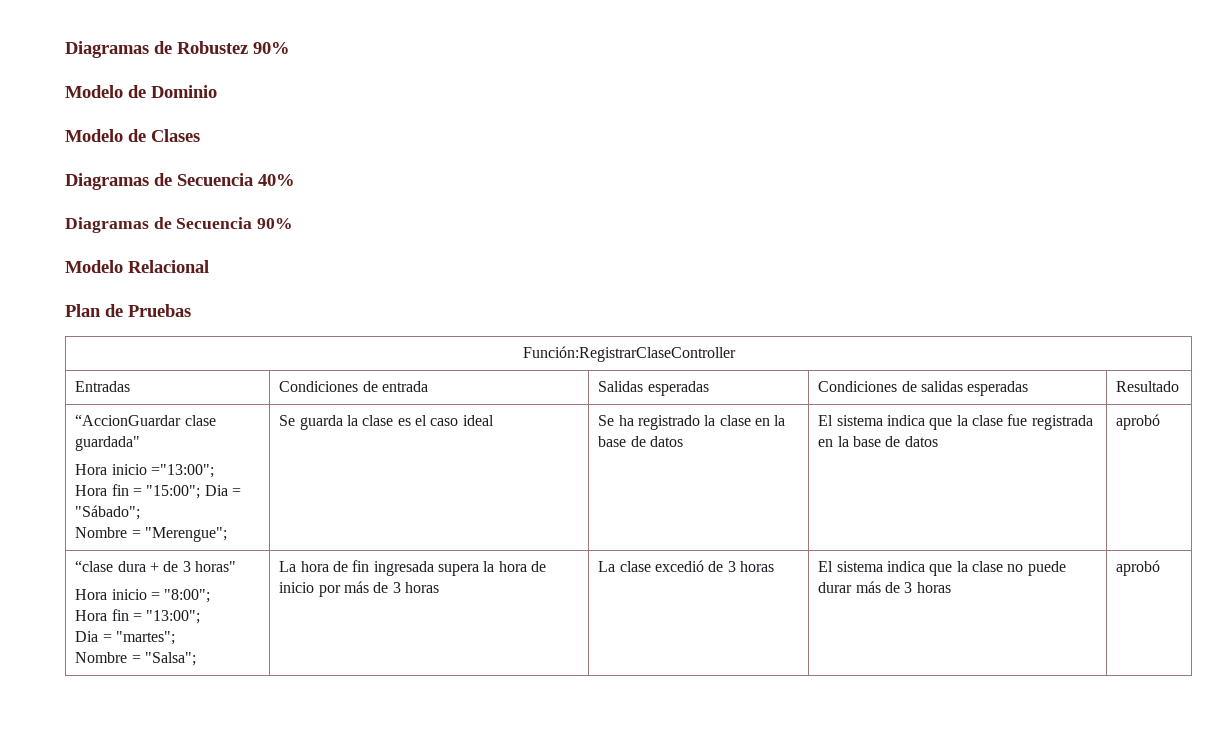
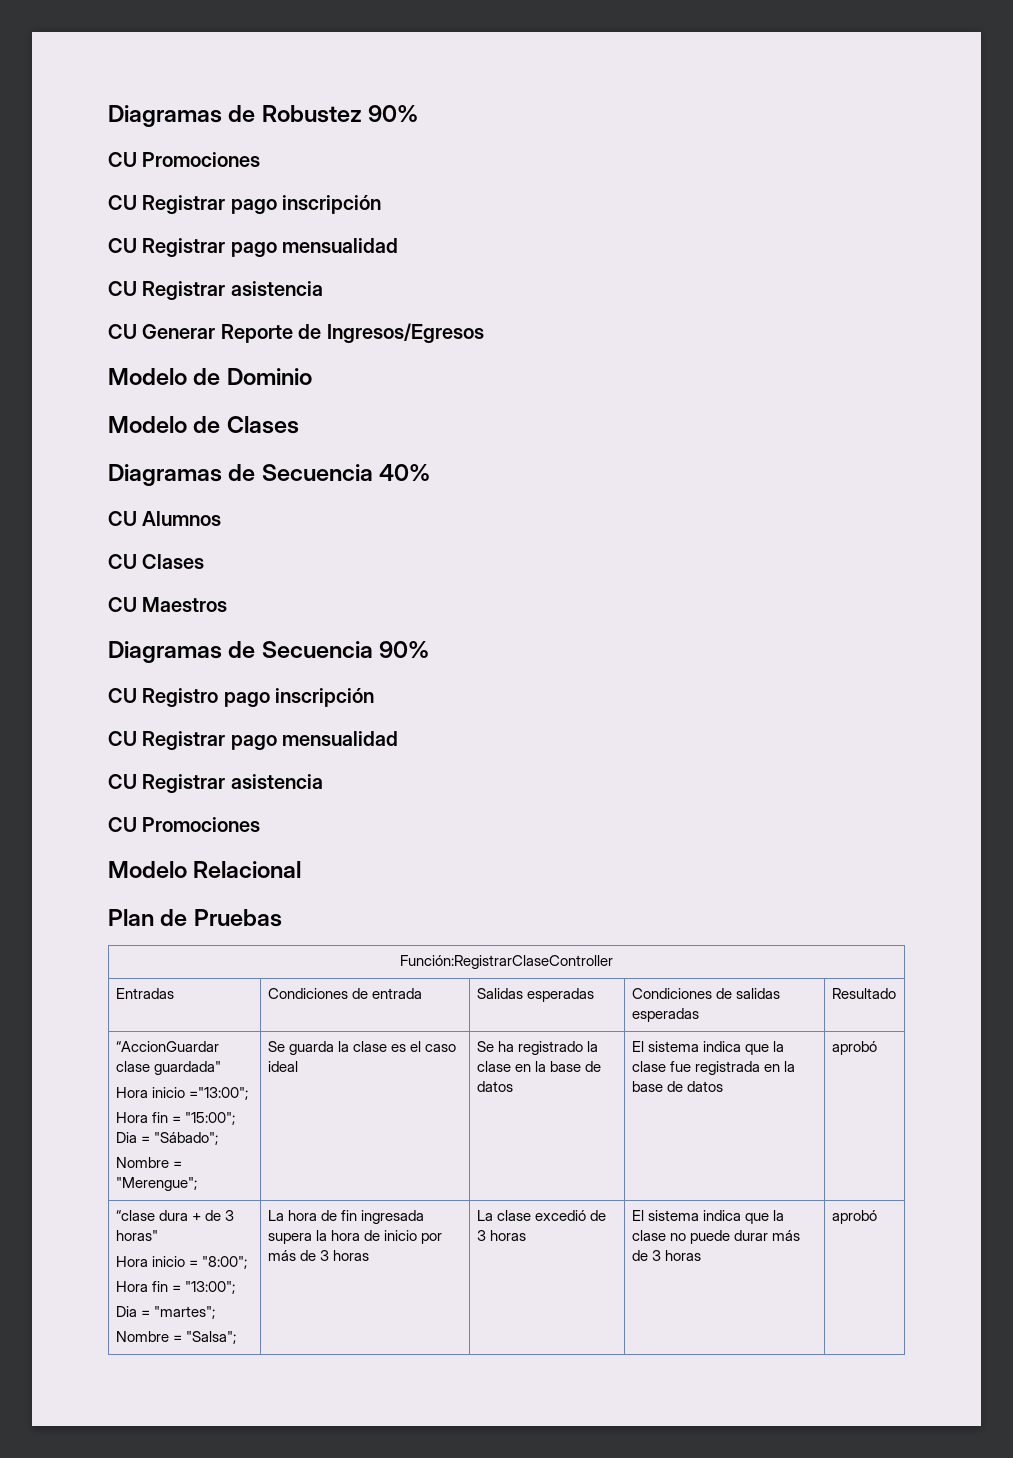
(290, 48) none -> [108,152,261,167] [108,195,382,214] [108,238,399,257] [108,281,323,300] [108,323,484,343] // CU Promociones // CU Registrar pago inscripción // CU Registrar pago mensualidad // CU Registrar asistencia // CU Generar Reporte de Ingresos/Egresos
[65,217,294,233] Diagramas de Secuencia 90% -> [108,511,222,526] [108,554,205,569] [108,597,228,612] [108,641,430,663] [108,688,375,707] [108,731,399,750] [108,774,323,793] [108,817,261,832] CU Alumnos // CU Clases // CU Maestros // Diagramas de Secuencia 90% // CU Registro pago inscripción // CU Registrar pago mensualidad // CU Registrar asistencia // CU Promociones

